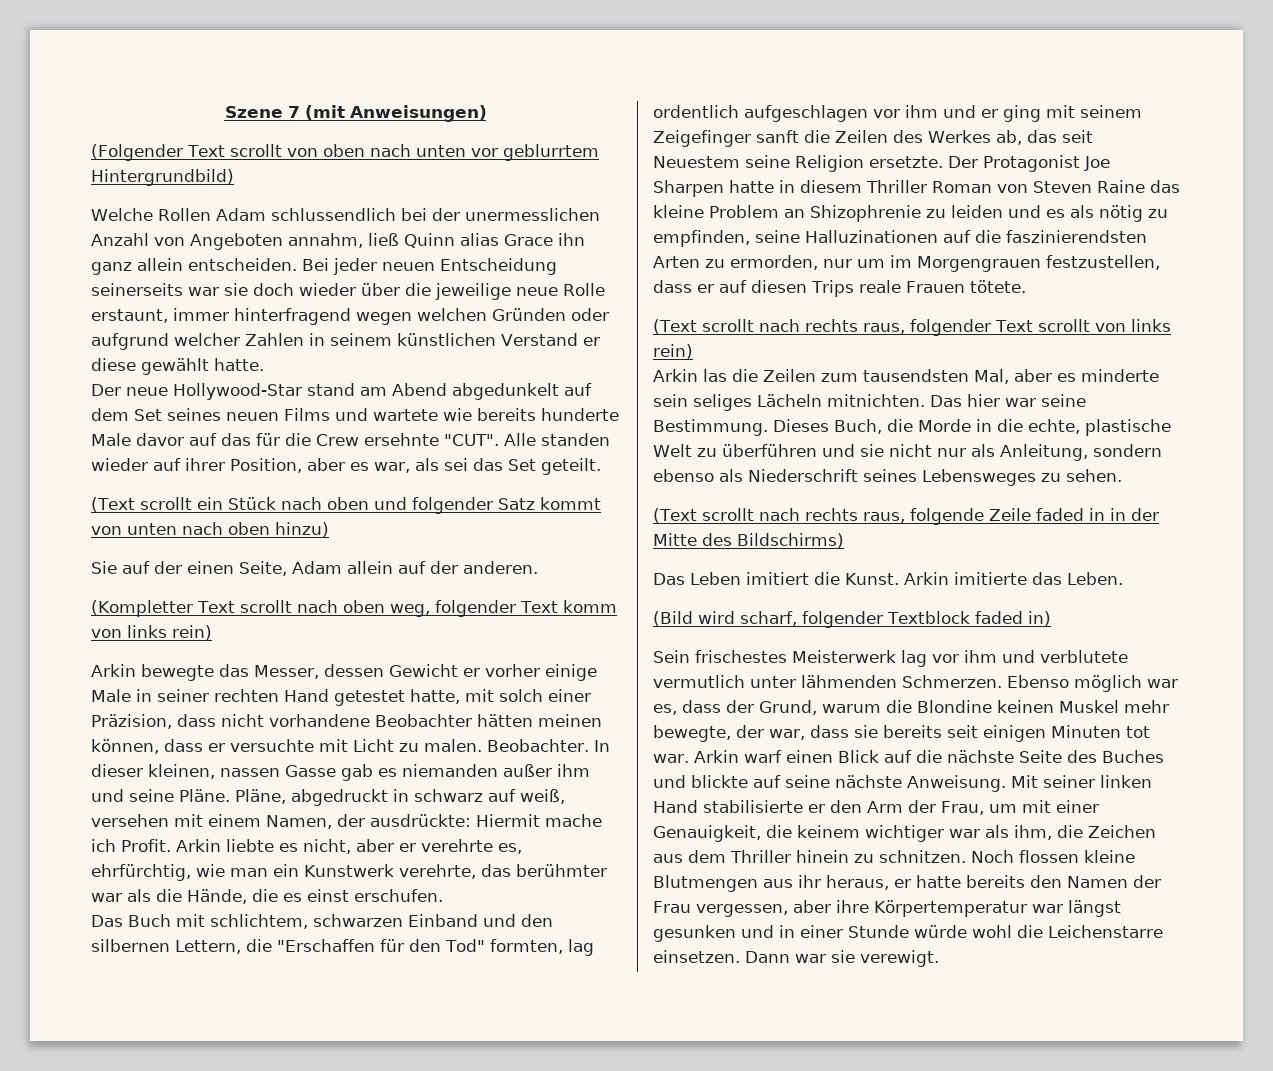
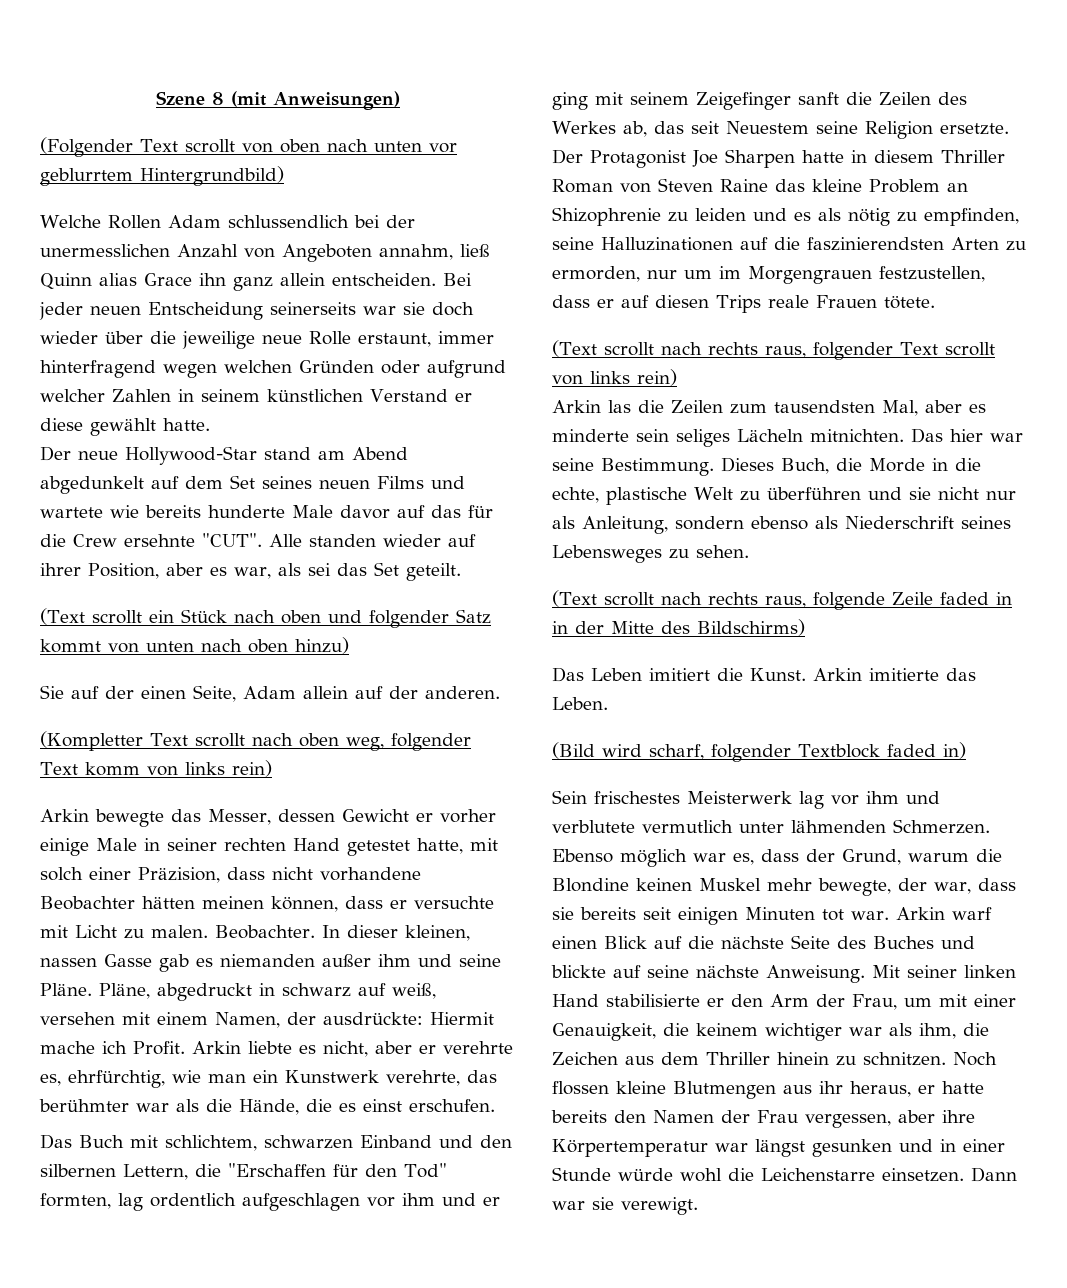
[287,106,300,118] 7 -> [211,92,224,105] 8

